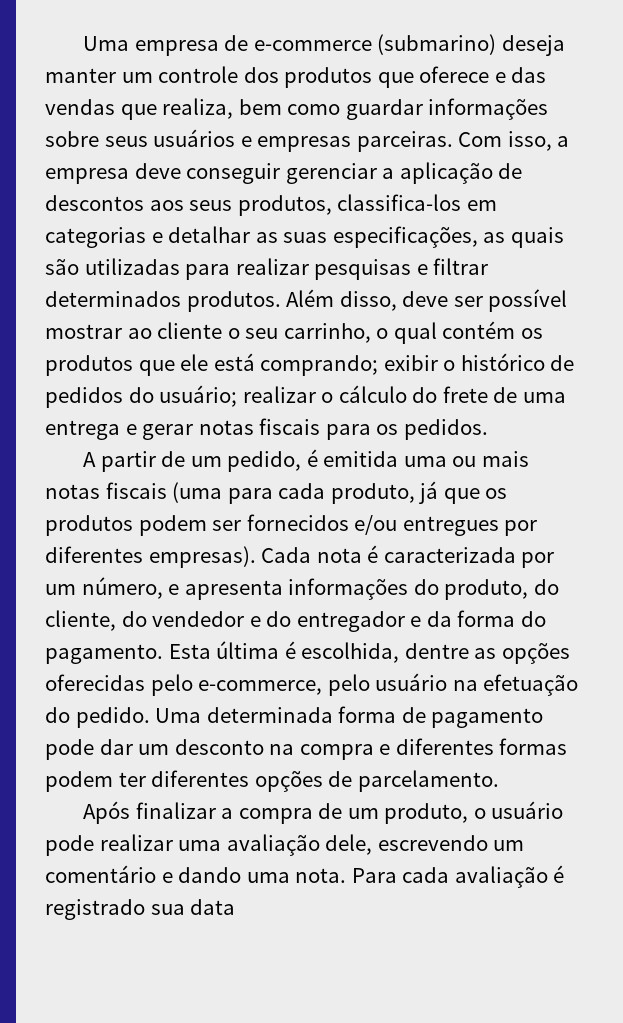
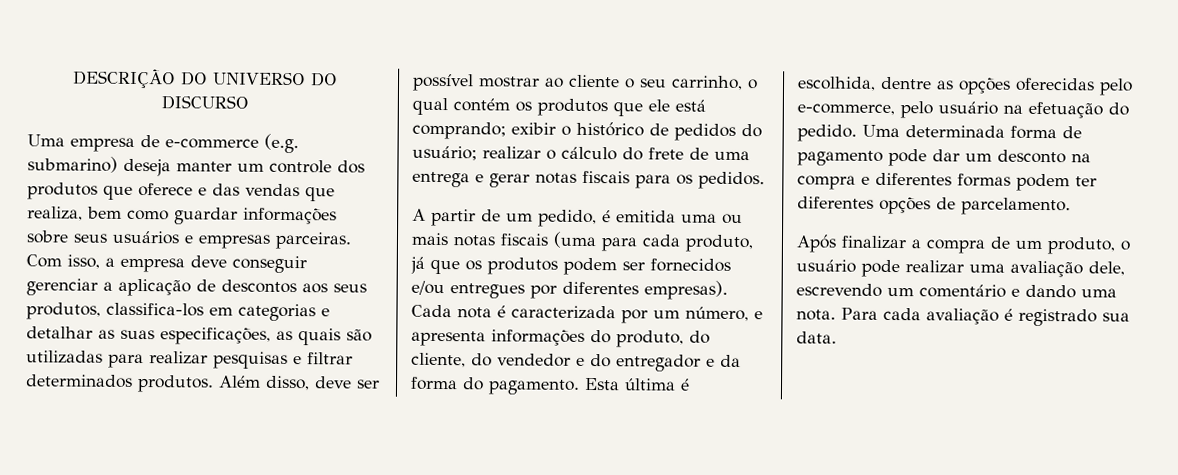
(82, 43) none -> [72,68,338,89] [160,95,249,110] DESCRIÇÃO DO UNIVERSO DO DISCURSO //
[377,34,497,55] (submarino) -> [264,133,299,154] [27,156,118,173] (e.g. submarino)
[190,899,236,915] data -> [796,331,837,344] data.

